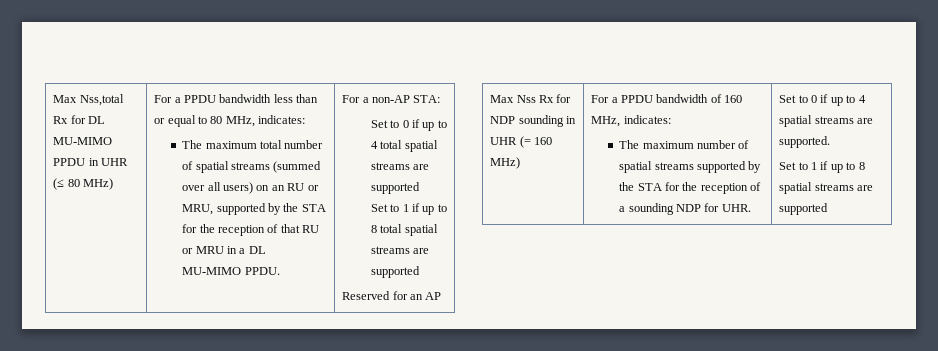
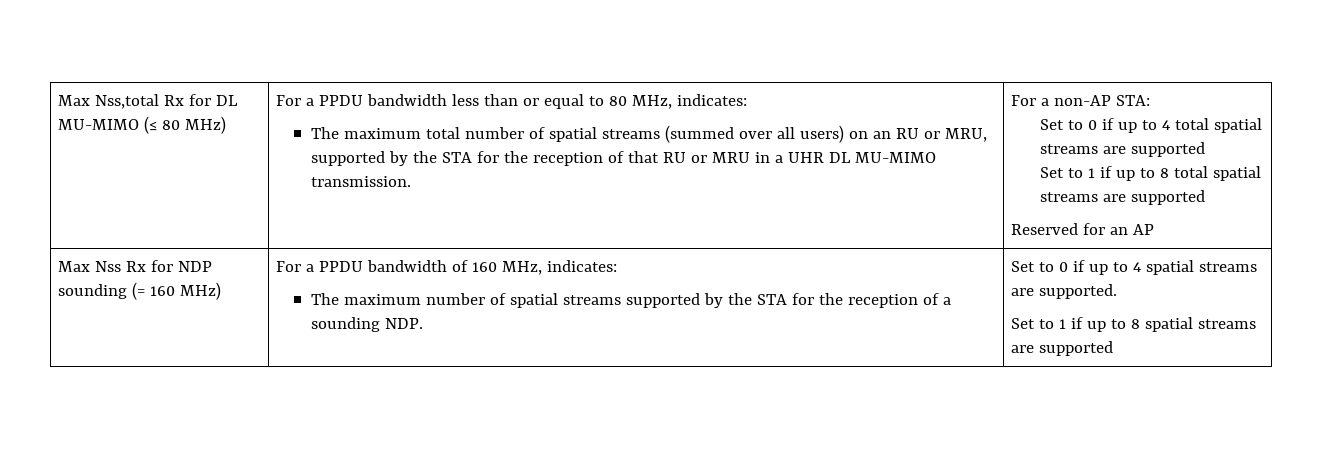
[53,158,129,166] PPDU in UHR -> (140, 124) none
[248,246,266,254] [182,267,280,275] DL MU-MIMO PPDU. -> [787,152,936,163] [310,176,411,187] UHR DL MU-MIMO transmission.
[566,116,577,124] [490,137,518,145] in UHR -> (128, 291) none
[676,203,751,212] NDP for UHR. -> [384,318,423,329] NDP.

